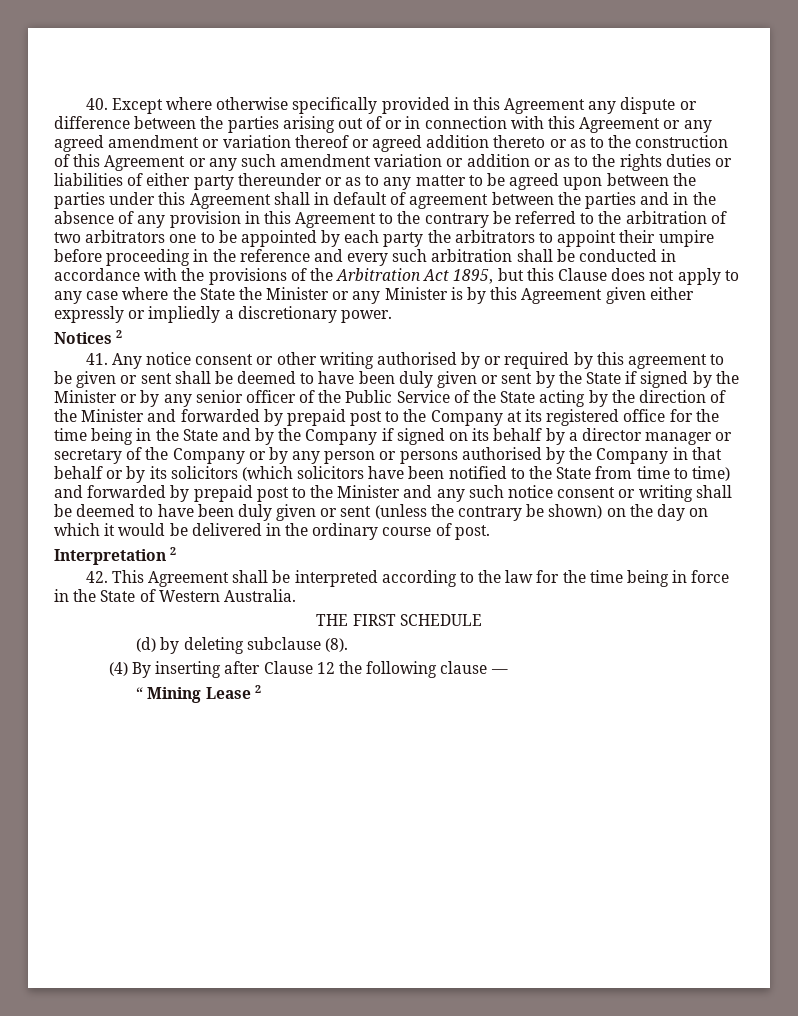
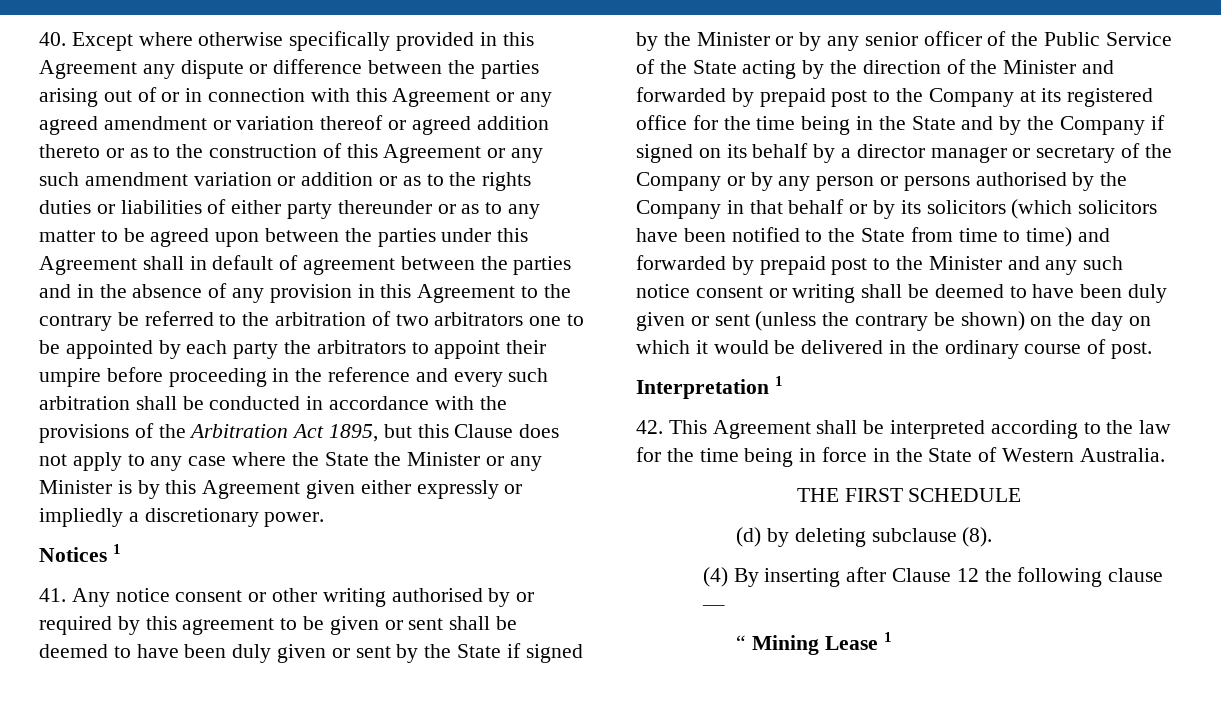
[116,330,123,338] 2 -> [112,544,121,554] 1
[170,547,177,555] 2 -> [774,376,783,386] 1
[254,685,261,693] 2 -> [883,632,892,642] 1

